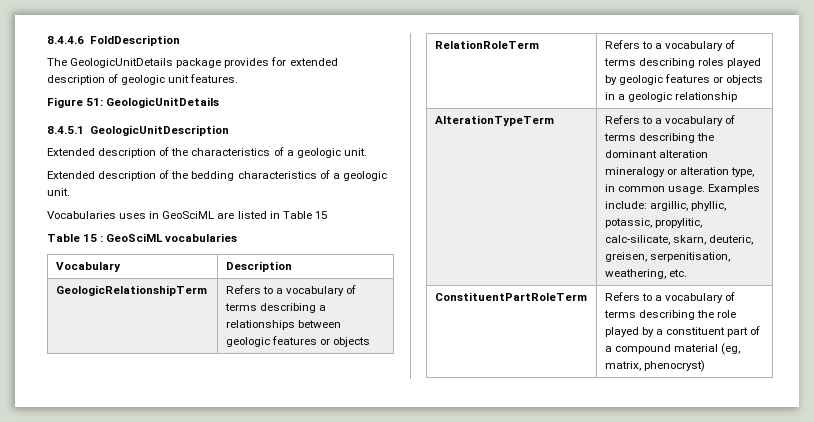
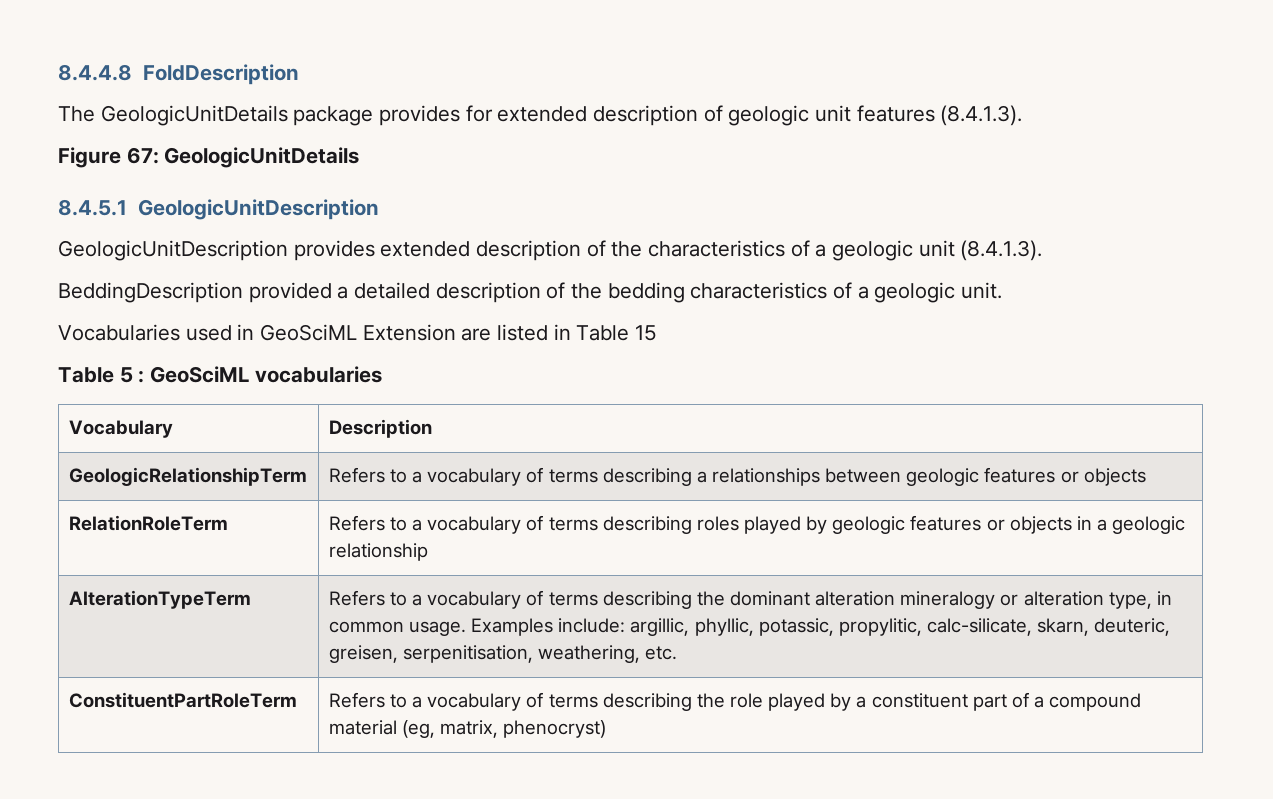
[47,36,84,44] 8.4.4.6 -> [58,64,132,81] 8.4.4.8
[190,74,239,83] features. -> [856,105,1023,126] features (8.4.1.3).
[86,98,104,106] 51: -> [126,147,159,164] 67:
[47,148,95,156] Extended -> [58,240,471,261] GeologicUnitDescription provides extended
[343,148,367,156] [47,171,95,179] unit. // Extended -> [918,240,1043,261] [58,282,431,303] unit (8.4.1.3). // BeddingDescription provided a detailed
[119,213,147,219] uses -> [185,325,232,341] used
(215, 215) none -> [362,324,456,341] Extension
[83,234,98,242] 15 -> [119,367,133,383] 5

